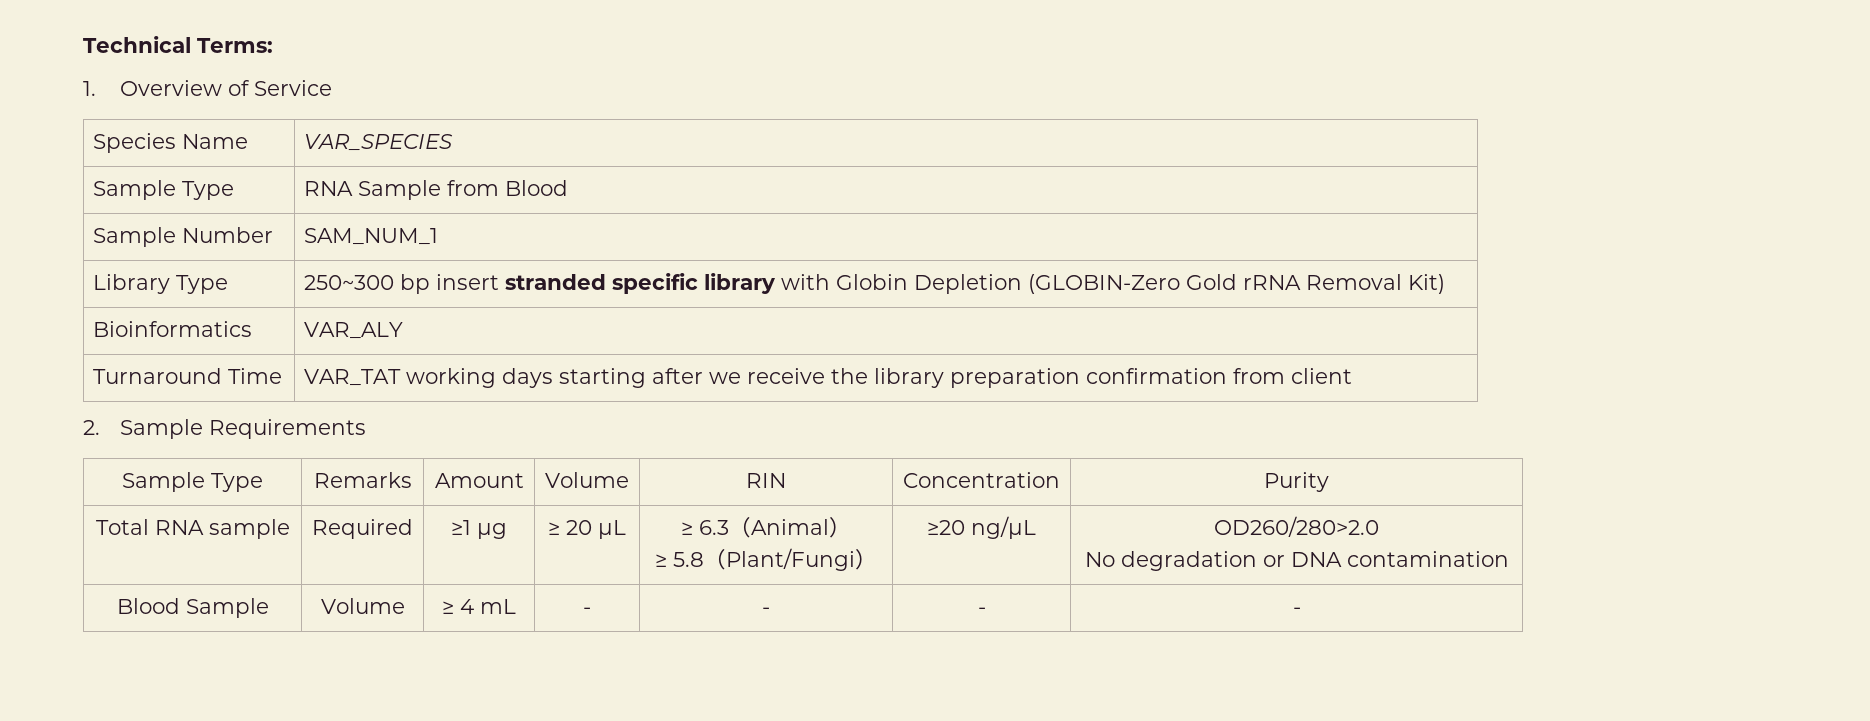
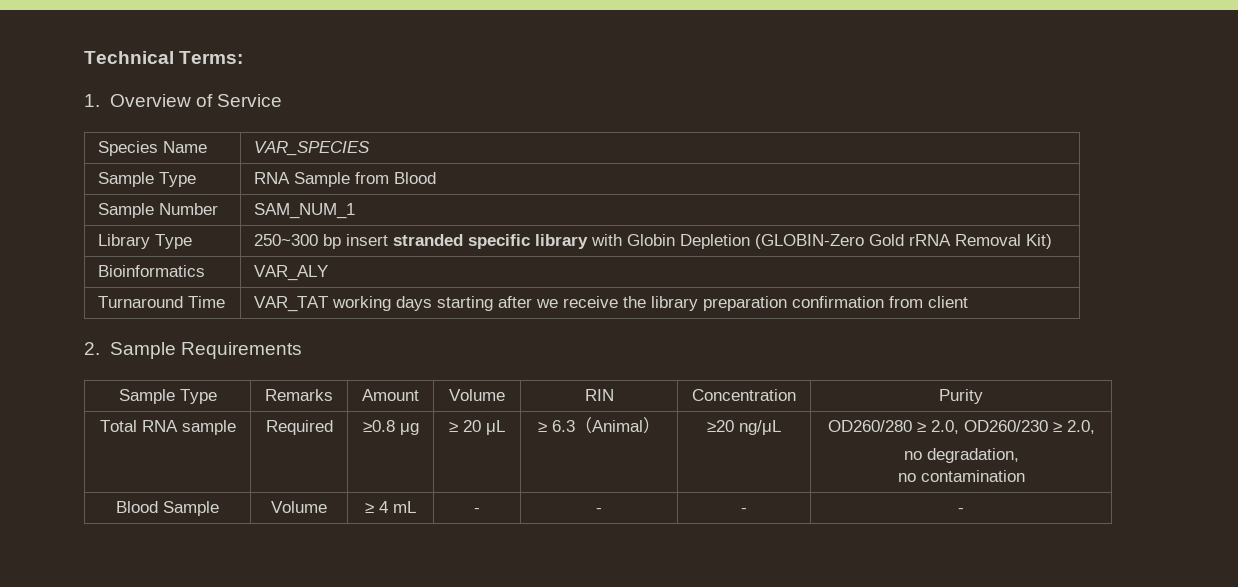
[451,520,471,535] ≥1 -> [362,420,395,432] ≥0.8
[655,548,877,571] [927,516,1036,539] [1214,516,1379,537] [1084,551,1342,571] // ≥ 5.8（Plant/Fungi） | ≥20 ng/μL | OD260/280>2.0 // No degradation or DNA -> [707,420,781,435] [827,420,1095,434] [903,448,1019,463] [897,473,916,482] | ≥20 ng/μL | OD260/280 ≥ 2.0, OD260/230 ≥ 2.0, // no degradation, // no

